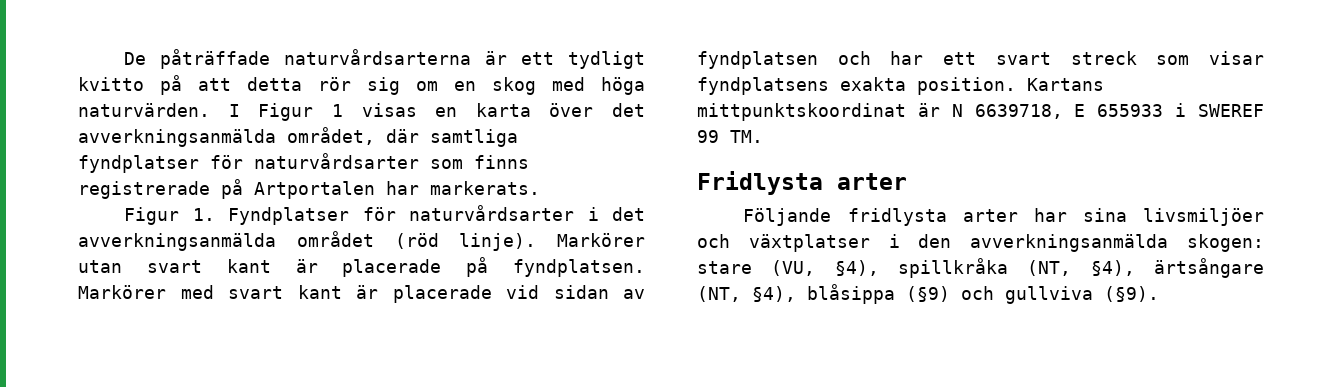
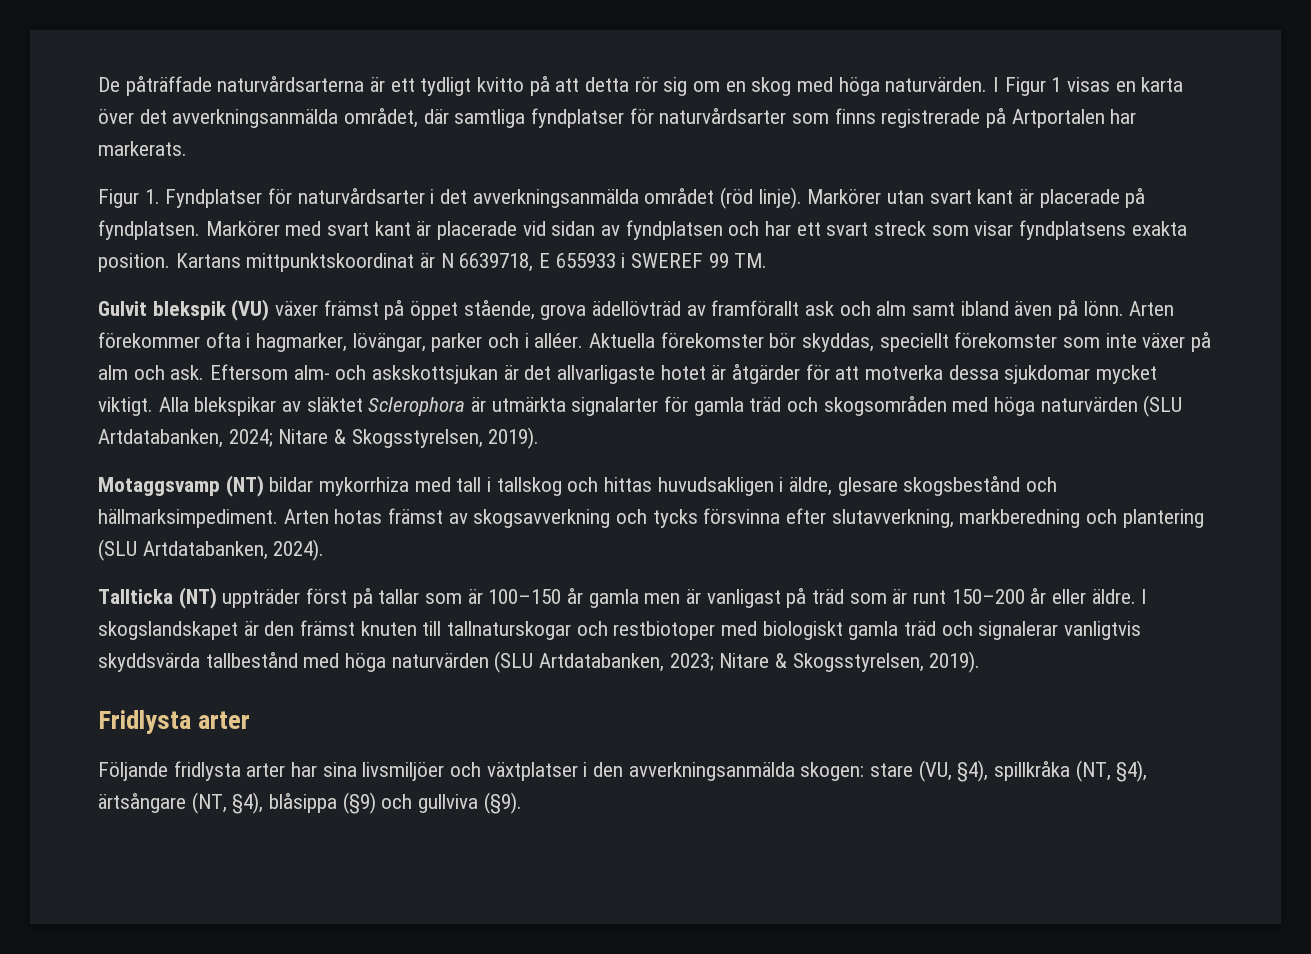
(763, 136) none -> [98,299,1175,321] [98,332,1212,352] [98,364,1158,384] [98,395,1183,417] [98,427,540,449] [98,475,1058,497] [98,508,1204,528] [98,539,325,561] [98,587,1148,609] [98,620,1142,640] [98,651,981,673] // Gulvit blekspik (VU) växer främst på öppet stående, grova ädellövträd av framförallt ask och alm samt ibland även på lönn. Arten förekommer ofta i hagmarker, lövängar, parker och i alléer. Aktuella förekomster bör skyddas, speciellt förekomster som inte växer på alm och ask. Eftersom alm- och askskottsjukan är det allvarligaste hotet är åtgärder för att motverka dessa sjukdomar mycket viktigt. Alla blekspikar av släktet Sclerophora är utmärkta signalarter för gamla träd och skogsområden med höga naturvärden (SLU Artdatabanken, 2024; Nitare & Skogsstyrelsen, 2019). // Motaggsvamp (NT) bildar mykorrhiza med tall i tallskog och hittas huvudsakligen i äldre, glesare skogsbestånd och hällmarksimpediment. Arten hotas främst av skogsavverkning och tycks försvinna efter slutavverkning, markberedning och plantering (SLU Artdatabanken, 2024). // Tallticka (NT) uppträder först på tallar som är 100–150 år gamla men är vanligast på träd som är runt 150–200 år eller äldre. I skogslandskapet är den främst knuten till tallnaturskogar och restbiotoper med biologiskt gamla träd och signalerar vanligtvis skyddsvärda tallbestånd med höga naturvärden (SLU Artdatabanken, 2023; Nitare & Skogsstyrelsen, 2019).

